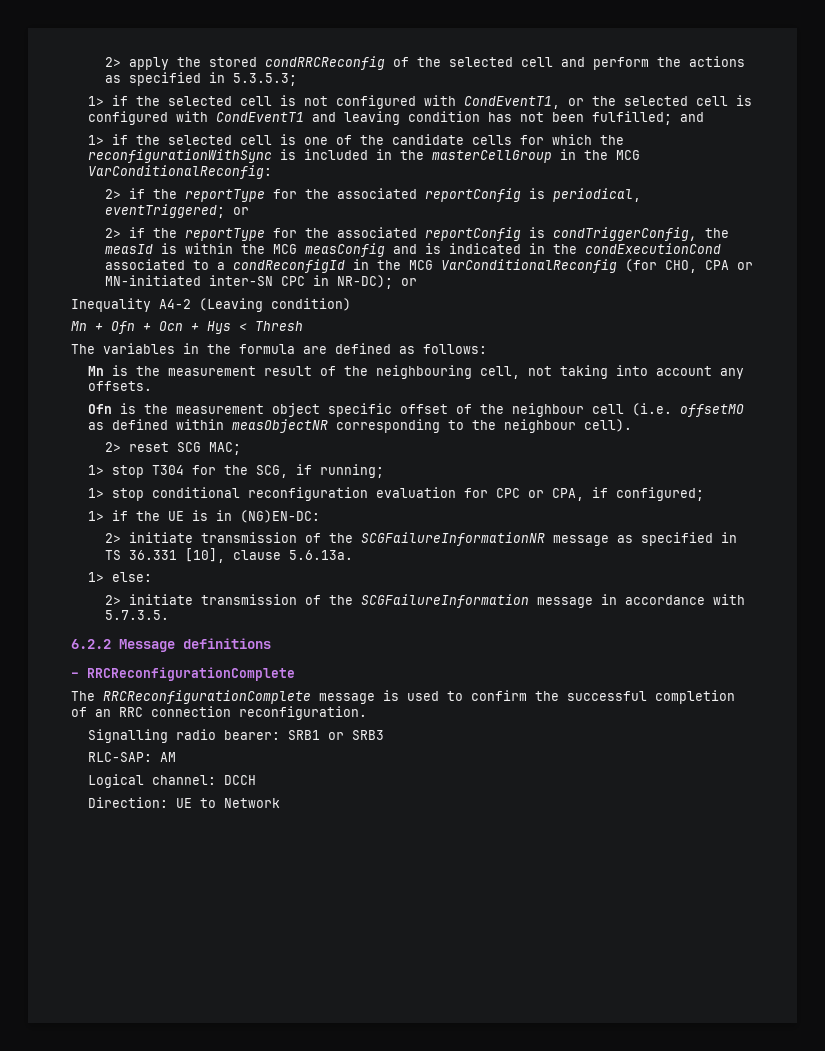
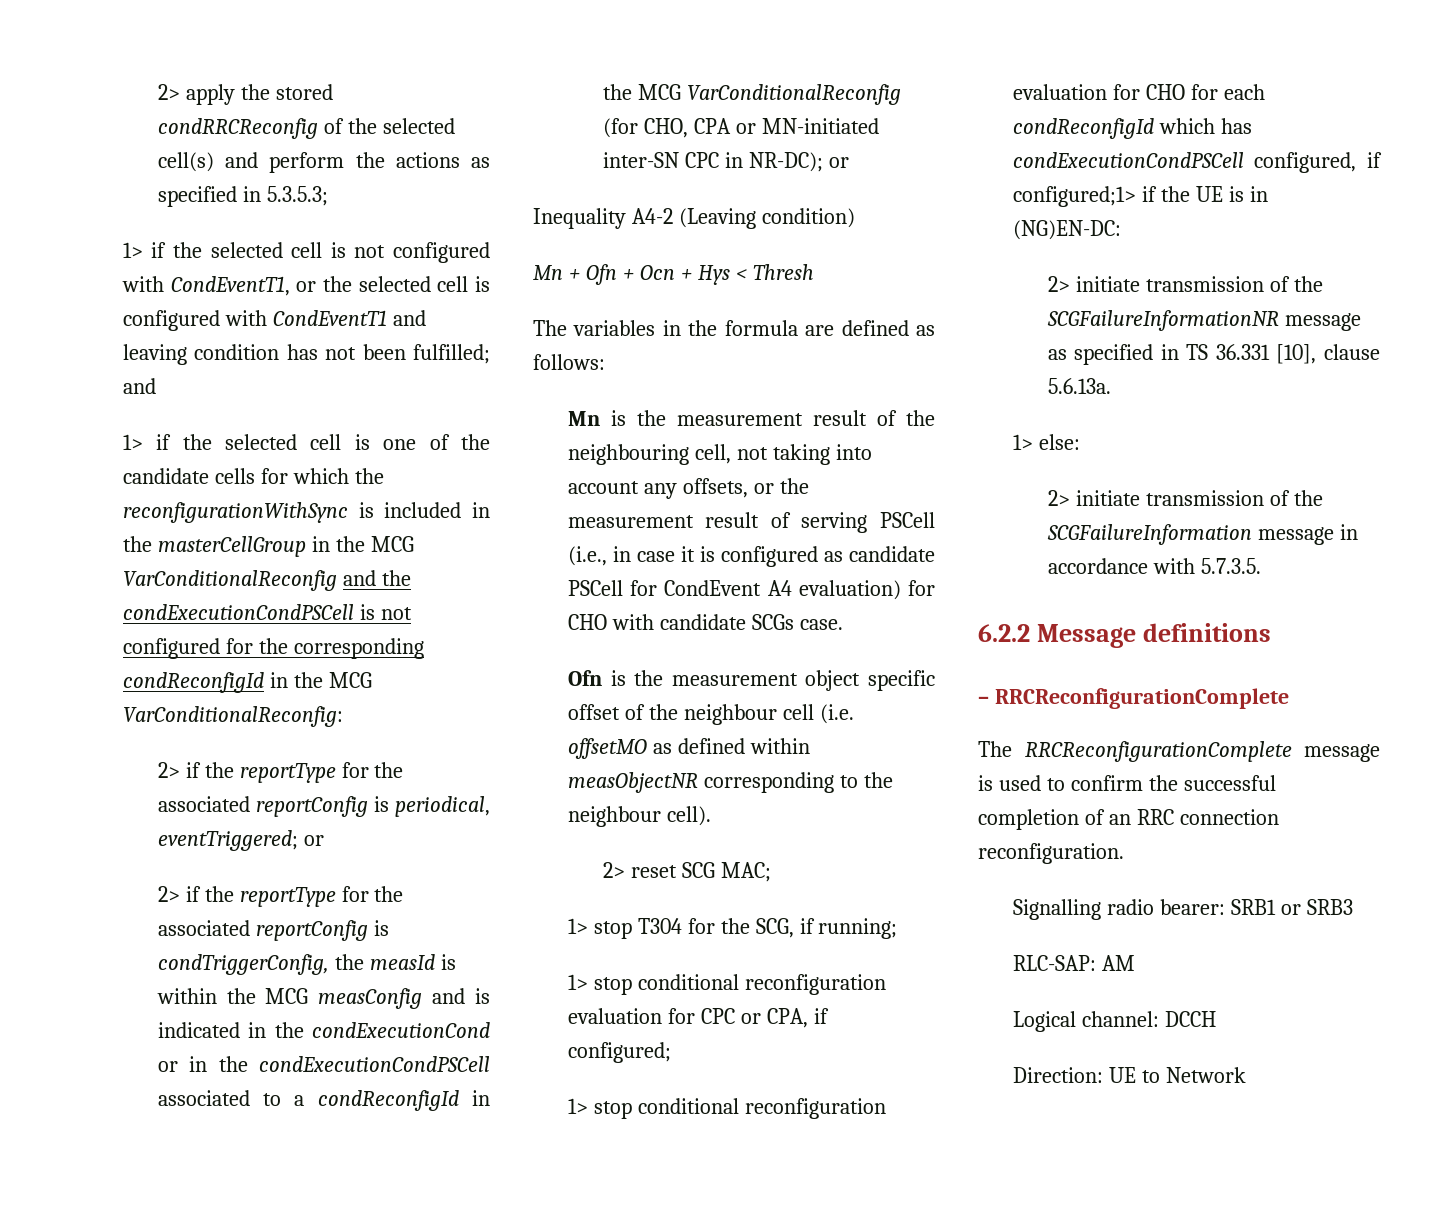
[520,57,553,67] cell -> [157,152,214,172] cell(s)
(640, 155) none -> [122,570,411,591] [122,604,412,620] [122,638,424,659] [122,672,372,693] VarConditionalReconfig and the condExecutionCondPSCell is not configured for the corresponding condReconfigId in the MCG
(721, 248) none -> [157,1056,490,1072] or in the condExecutionCondPSCell
[87,381,152,391] offsets. -> [682,478,809,498] [567,512,935,533] [567,546,935,567] [567,580,935,600] [567,614,843,630] offsets, or the measurement result of serving PSCell (i.e., in case it is configured as candidate PSCell for CondEvent A4 evaluation) for CHO with candidate SCGs case.
(104, 516) none -> [593,1098,886,1119] [1012,84,1265,100] [1012,118,1252,139] [1012,152,1382,173] [1012,186,1136,207] stop conditional reconfiguration evaluation for CHO for each condReconfigId which has condExecutionCondPSCell configured, if configured;1>

